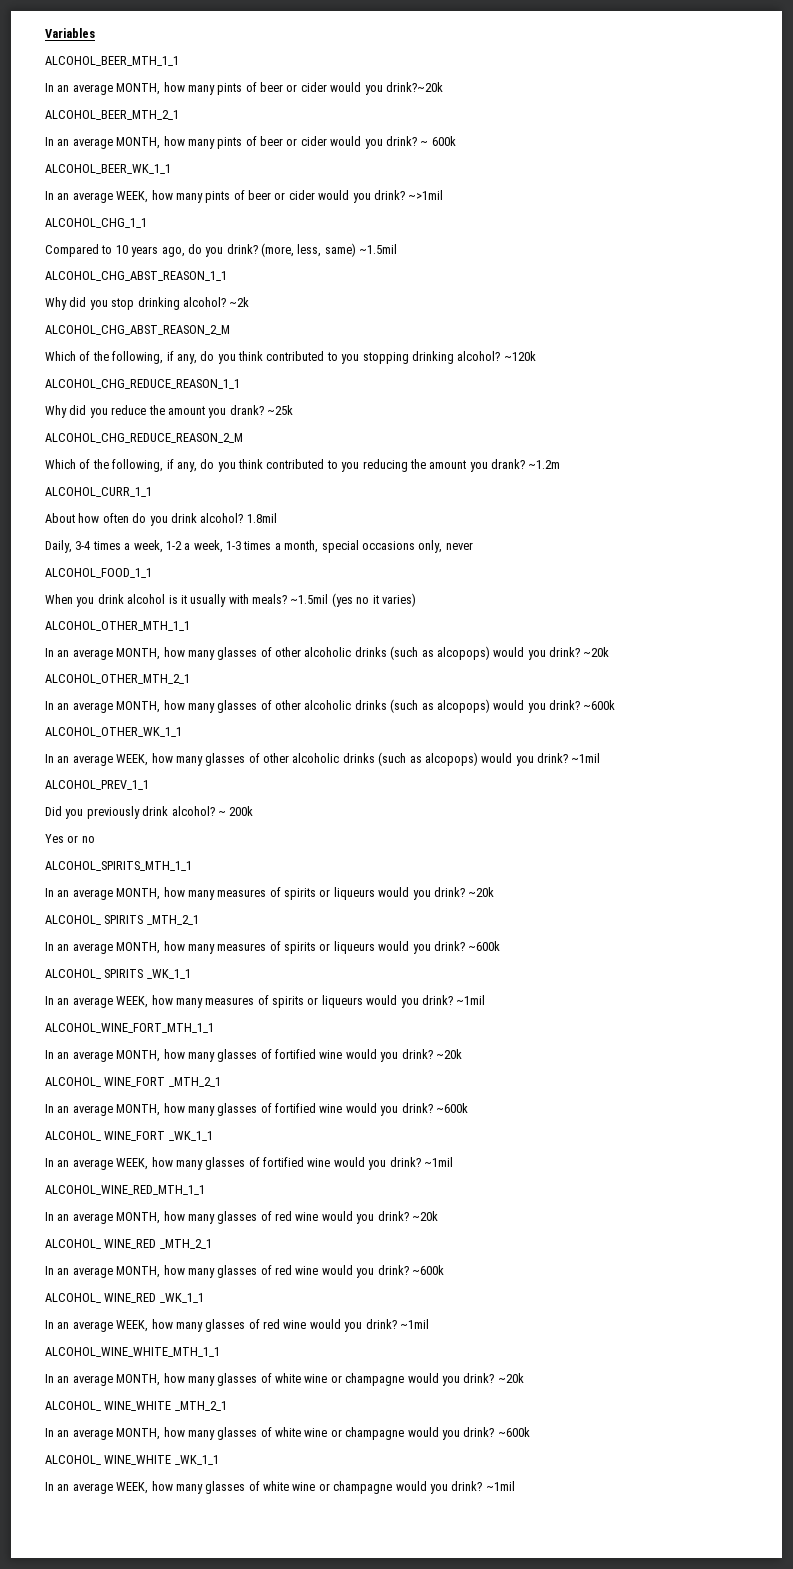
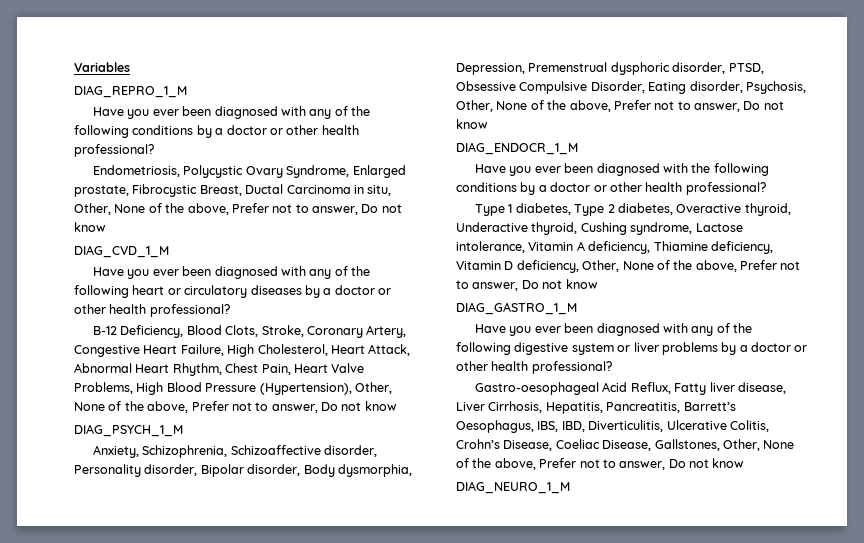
[45,56,179,66] [45,82,443,95] [45,110,179,120] [45,136,456,149] [45,164,171,174] [45,190,444,203] [45,218,147,228] [45,243,398,257] [45,271,227,281] [45,297,250,310] [45,325,230,335] [45,351,536,364] [45,379,240,389] [45,405,293,418] [45,433,243,443] [45,459,561,472] [45,487,152,497] [45,513,277,526] [45,540,473,553] [45,568,152,578] [45,593,416,607] [45,621,190,631] [45,646,610,660] [45,674,190,684] [45,699,616,713] [45,727,182,737] [45,752,601,766] [45,780,149,790] [45,806,254,819] [45,834,95,843] [45,861,192,871] [45,887,495,900] [45,915,199,925] [45,941,501,954] [45,969,191,979] [45,995,486,1008] [45,1023,214,1033] [45,1049,462,1062] [45,1077,221,1087] [45,1103,468,1116] [45,1131,213,1141] [45,1157,453,1170] [45,1185,205,1195] [45,1211,438,1224] [45,1239,212,1249] [45,1265,444,1278] [45,1293,204,1303] [45,1319,429,1332] [45,1347,220,1357] [45,1373,524,1386] [45,1401,227,1411] [45,1427,530,1440] [45,1455,219,1465] [45,1481,515,1494] ALCOHOL_BEER_MTH_1_1 // In an average MONTH, how many pints of beer or cider would you drink?~20k // ALCOHOL_BEER_MTH_2_1 // In an average MONTH, how many pints of beer or cider would you drink? ~ 600k // ALCOHOL_BEER_WK_1_1 // In an average WEEK, how many pints of beer or cider would you drink? ~>1mil // ALCOHOL_CHG_1_1 // Compared to 10 years ago, do you drink? (more, less, same) ~1.5mil // ALCOHOL_CHG_ABST_REASON_1_1 // Why did you stop drinking alcohol? ~2k // ALCOHOL_CHG_ABST_REASON_2_M // Which of the following, if any, do you think contributed to you stopping drinking alcohol? ~120k // ALCOHOL_CHG_REDUCE_REASON_1_1 // Why did you reduce the amount you drank? ~25k // ALCOHOL_CHG_REDUCE_REASON_2_M // Which of the following, if any, do you think contributed to you reducing the amount you drank? ~1.2m // ALCOHOL_CURR_1_1 // About how often do you drink alcohol? 1.8mil // Daily, 3-4 times a week, 1-2 a week, 1-3 times a month, special occasions only, never // ALCOHOL_FOOD_1_1 // When you drink alcohol is it usually with meals? ~1.5mil (yes no it varies) // ALCOHOL_OTHER_MTH_1_1 // In an average MONTH, how many glasses of other alcoholic drinks (such as alcopops) would you drink? ~20k // ALCOHOL_OTHER_MTH_2_1 // In an average MONTH, how many glasses of other alcoholic drinks (such as alcopops) would you drink? ~600k // ALCOHOL_OTHER_WK_1_1 // In an average WEEK, how many glasses of other alcoholic drinks (such as alcopops) would you drink? ~1mil // ALCOHOL_PREV_1_1 // Did you previously drink alcohol? ~ 200k // Yes or no // ALCOHOL_SPIRITS_MTH_1_1 // In an average MONTH, how many measures of spirits or liqueurs would you drink? ~20k // ALCOHOL_ SPIRITS _MTH_2_1 // In an average MONTH, how many measures of spirits or liqueurs would you drink? ~600k // ALCOHOL_ SPIRITS _WK_1_1 // In an average WEEK, how many measures of spirits or liqueurs would you drink? ~1mil // ALCOHOL_WINE_FORT_MTH_1_1 // In an average MONTH, how many glasses of fortified wine would you drink? ~20k // ALCOHOL_ WINE_FORT _MTH_2_1 // In an average MONTH, how many glasses of fortified wine would you drink? ~600k // ALCOHOL_ WINE_FORT _WK_1_1 // In an average WEEK, how many glasses of fortified wine would you drink? ~1mil // ALCOHOL_WINE_RED_MTH_1_1 // In an average MONTH, how many glasses of red wine would you drink? ~20k // ALCOHOL_ WINE_RED _MTH_2_1 // In an average MONTH, how many glasses of red wine would you drink? ~600k // ALCOHOL_ WINE_RED _WK_1_1 // In an average WEEK, how many glasses of red wine would you drink? ~1mil // ALCOHOL_WINE_WHITE_MTH_1_1 // In an average MONTH, how many glasses of white wine or champagne would you drink? ~20k // ALCOHOL_ WINE_WHITE _MTH_2_1 // In an average MONTH, how many glasses of white wine or champagne would you drink? ~600k // ALCOHOL_ WINE_WHITE _WK_1_1 // In an average WEEK, how many glasses of white wine or champagne would you drink? ~1mil -> [74,85,187,98] [92,106,370,119] [74,125,359,138] [74,144,154,157] [92,165,406,178] [74,184,392,197] [74,203,402,215] [74,222,106,232] [74,245,169,258] [92,266,370,279] [74,285,391,298] [74,304,230,317] [92,325,407,338] [74,344,411,357] [74,363,365,376] [74,382,392,395] [74,401,397,413] [74,424,183,437] [92,445,378,458] [74,464,412,477] [456,62,764,75] [456,81,806,94] [456,100,784,112] [456,119,488,129] [456,142,578,155] [474,163,769,176] [456,182,766,195] [474,203,791,216] [456,222,743,235] [456,241,773,254] [456,260,801,273] [456,279,598,291] [456,302,577,315] [474,323,752,336] [456,342,808,355] [456,361,612,374] [474,382,786,395] [456,401,736,414] [456,420,769,433] [456,439,795,451] [456,458,745,470] [456,481,570,494] DIAG_REPRO_1_M // Have you ever been diagnosed with any of the following conditions by a doctor or other health professional? // Endometriosis, Polycystic Ovary Syndrome, Enlarged prostate, Fibrocystic Breast, Ductal Carcinoma in situ, Other, None of the above, Prefer not to answer, Do not know // DIAG_CVD_1_M // Have you ever been diagnosed with any of the following heart or circulatory diseases by a doctor or other health professional? // B-12 Deficiency, Blood Clots, Stroke, Coronary Artery, Congestive Heart Failure, High Cholesterol, Heart Attack, Abnormal Heart Rhythm, Chest Pain, Heart Valve Problems, High Blood Pressure (Hypertension), Other, None of the above, Prefer not to answer, Do not know // DIAG_PSYCH_1_M // Anxiety, Schizophrenia, Schizoaffective disorder, Personality disorder, Bipolar disorder, Body dysmorphia, Depression, Premenstrual dysphoric disorder, PTSD, Obsessive Compulsive Disorder, Eating disorder, Psychosis, Other, None of the above, Prefer not to answer, Do not know // DIAG_ENDOCR_1_M // Have you ever been diagnosed with the following conditions by a doctor or other health professional? // Type 1 diabetes, Type 2 diabetes, Overactive thyroid, Underactive thyroid, Cushing syndrome, Lactose intolerance, Vitamin A deficiency, Thiamine deficiency, Vitamin D deficiency, Other, None of the above, Prefer not to answer, Do not know // DIAG_GASTRO_1_M // Have you ever been diagnosed with any of the following digestive system or liver problems by a doctor or other health professional? // Gastro-oesophageal Acid Reflux, Fatty liver disease, Liver Cirrhosis, Hepatitis, Pancreatitis, Barrett’s Oesophagus, IBS, IBD, Diverticulitis, Ulcerative Colitis, Crohn’s Disease, Coeliac Disease, Gallstones, Other, None of the above, Prefer not to answer, Do not know // DIAG_NEURO_1_M

